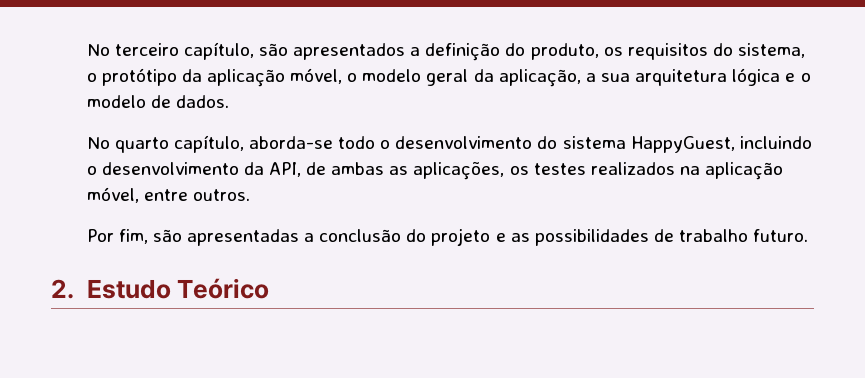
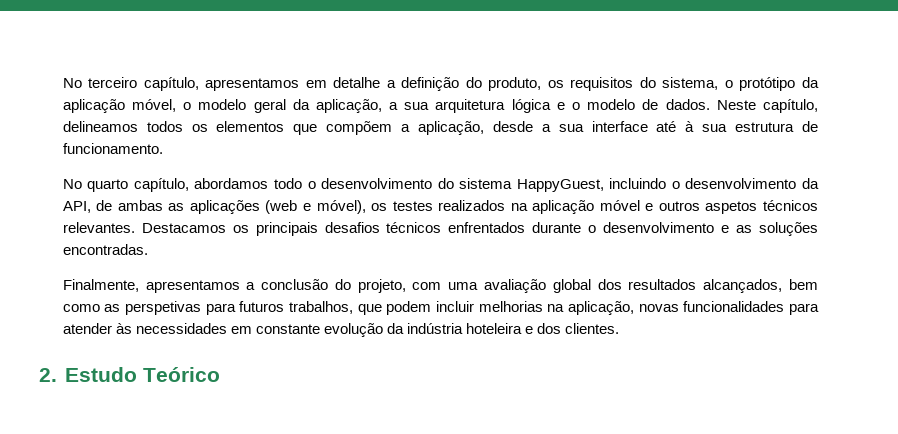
[258,43,406,60] são apresentados -> [205,77,381,91] apresentamos em detalhe
(229, 101) none -> [716,99,819,113] [62,121,819,135] [62,143,163,154] Neste capítulo, delineamos todos os elementos que compõem a aplicação, desde a sua interface até à sua estrutura de funcionamento.
[248,136,333,149] aborda-se -> [194,178,269,189] abordamos
[413,161,505,180] aplicações, -> [189,200,366,214] aplicações (web e móvel),
[86,187,250,203] [86,228,809,246] móvel, entre outros. // Por fim, são apresentadas a conclusão do projeto e as possibilidades de trabalho futuro. -> [599,200,818,214] [62,222,819,236] [62,244,148,255] [62,279,819,293] [62,301,819,315] [62,323,620,337] móvel e outros aspetos técnicos relevantes. Destacamos os principais desafios técnicos enfrentados durante o desenvolvimento e as soluções encontradas. // Finalmente, apresentamos a conclusão do projeto, com uma avaliação global dos resultados alcançados, bem como as perspetivas para futuros trabalhos, que podem incluir melhorias na aplicação, novas funcionalidades para atender às necessidades em constante evolução da indústria hoteleira e dos clientes.

